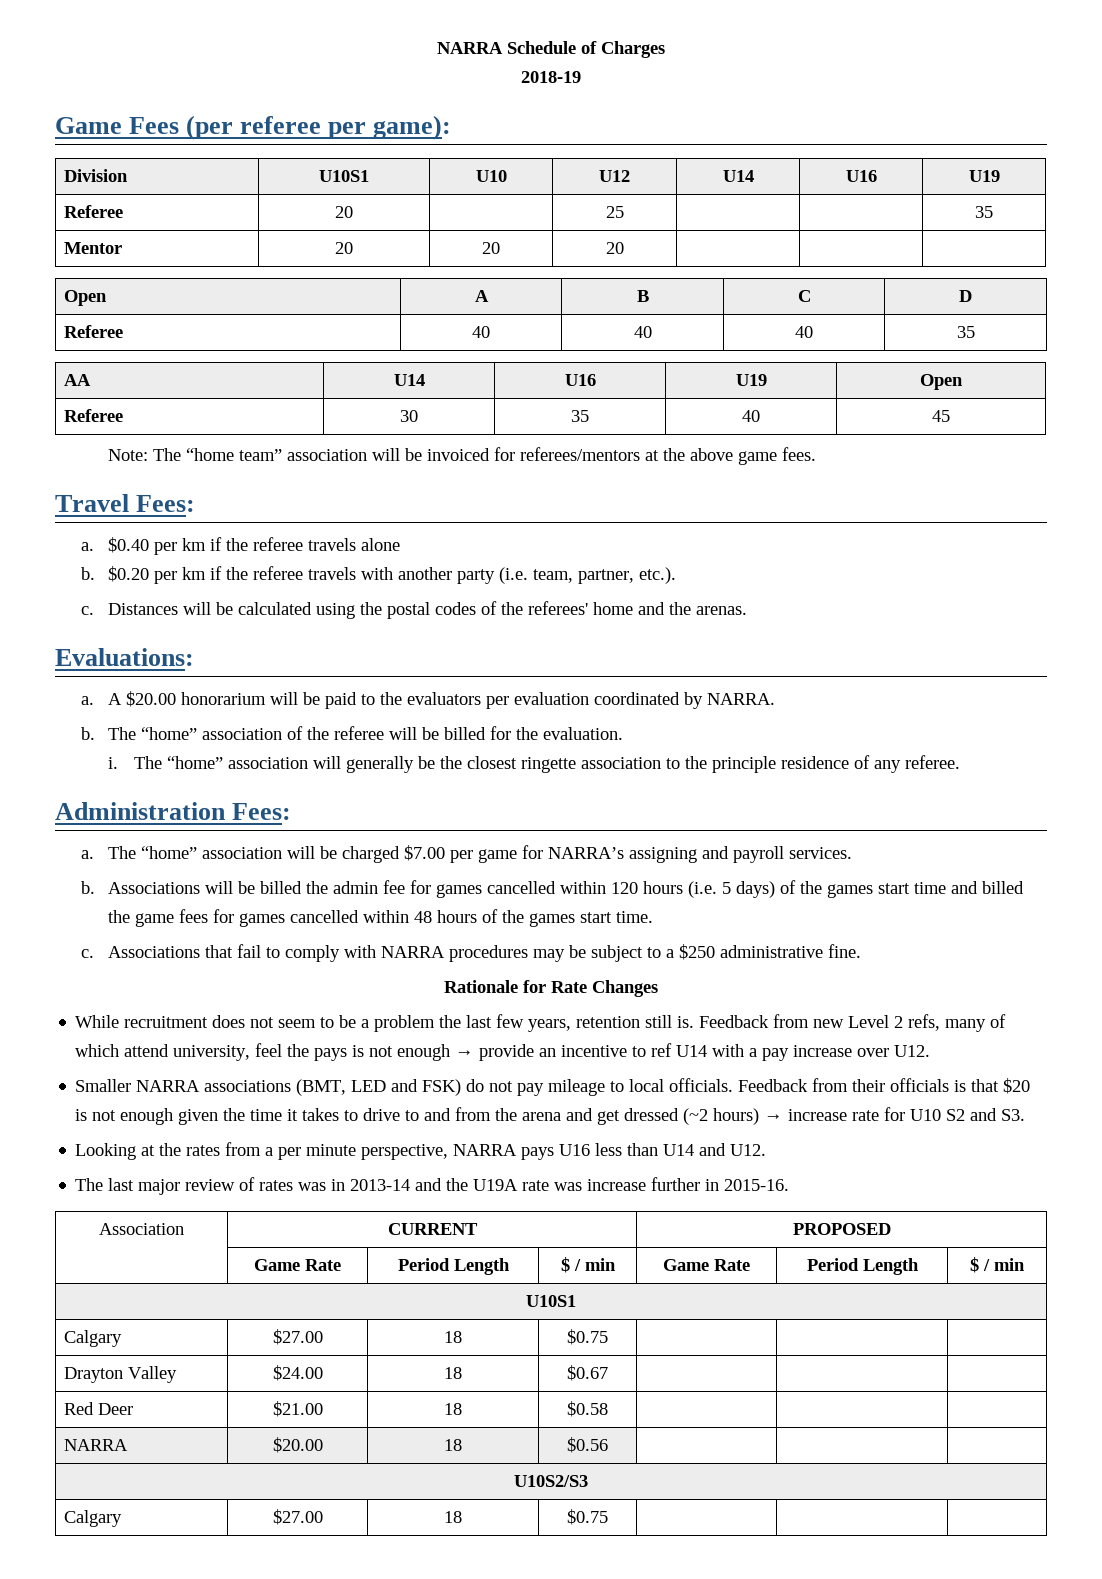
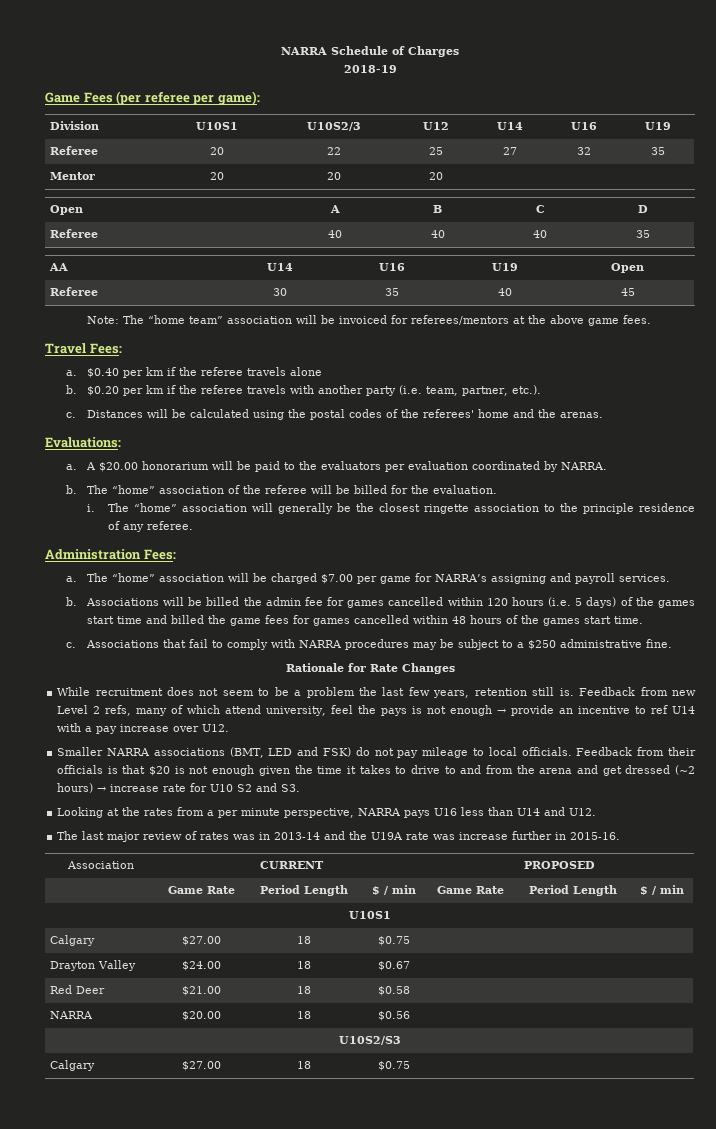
[475,170,507,182] U10 -> [307,122,361,131] U10S2/3
(353, 212) none -> [327,147,341,155] 22
(624, 212) | -> [502,147,517,155] [576,147,591,155] 27 | 32

